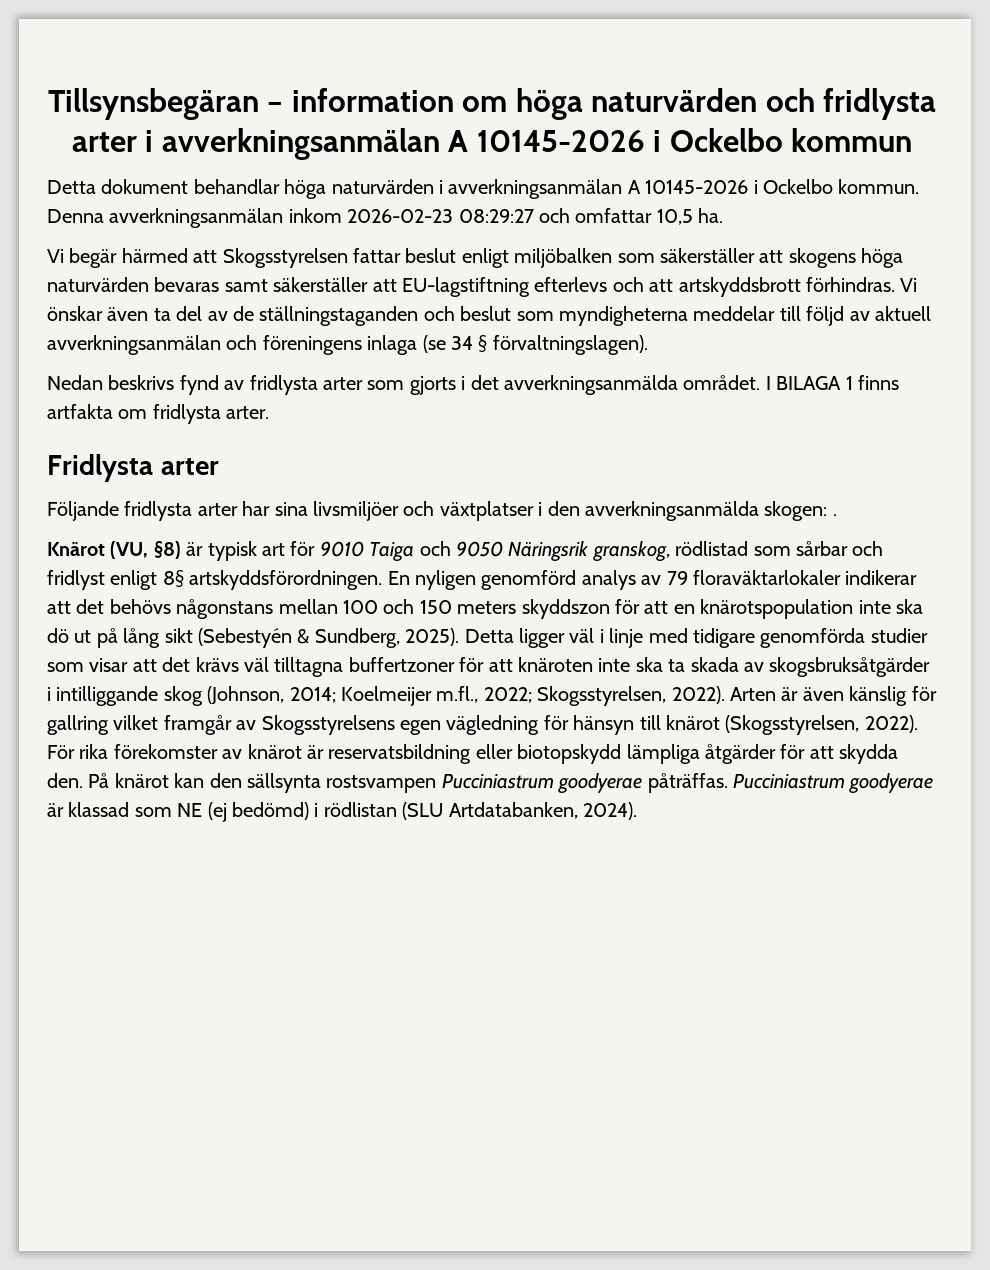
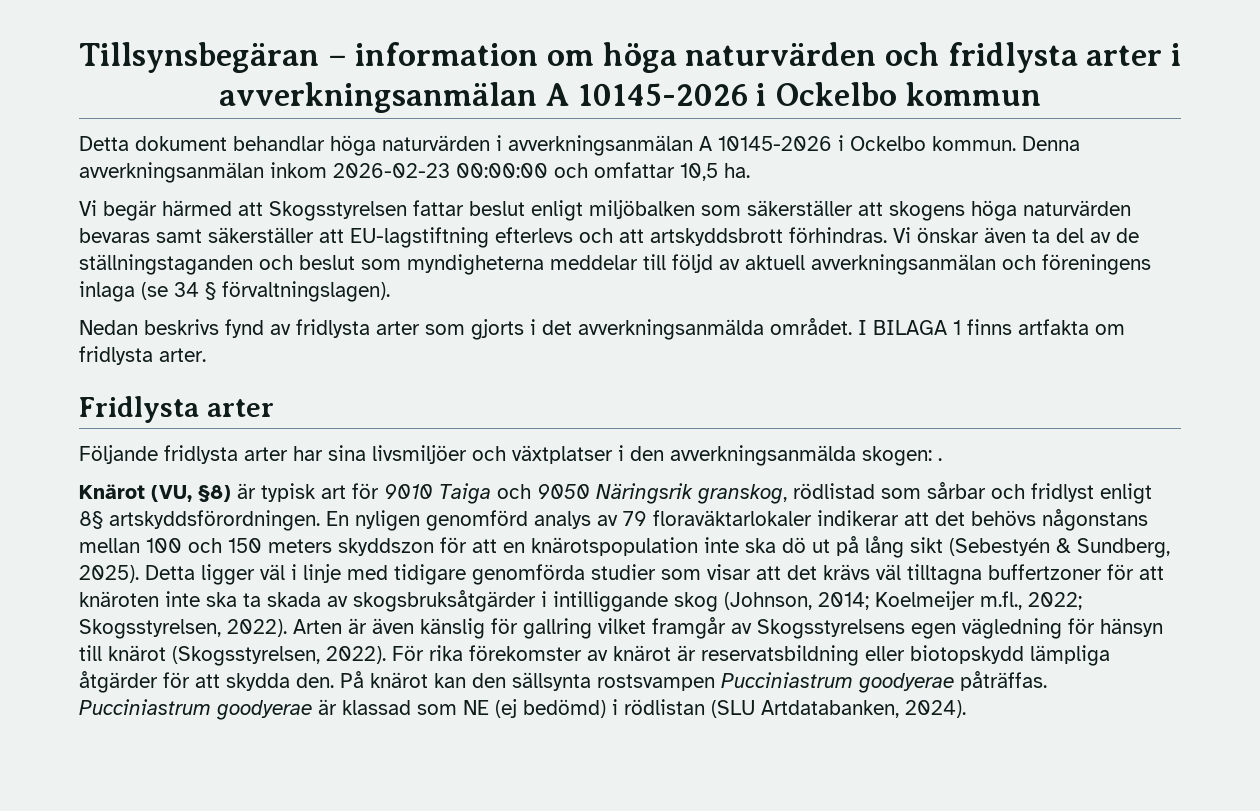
[458,209,534,223] 08:29:27 -> [456,163,548,178] 00:00:00

